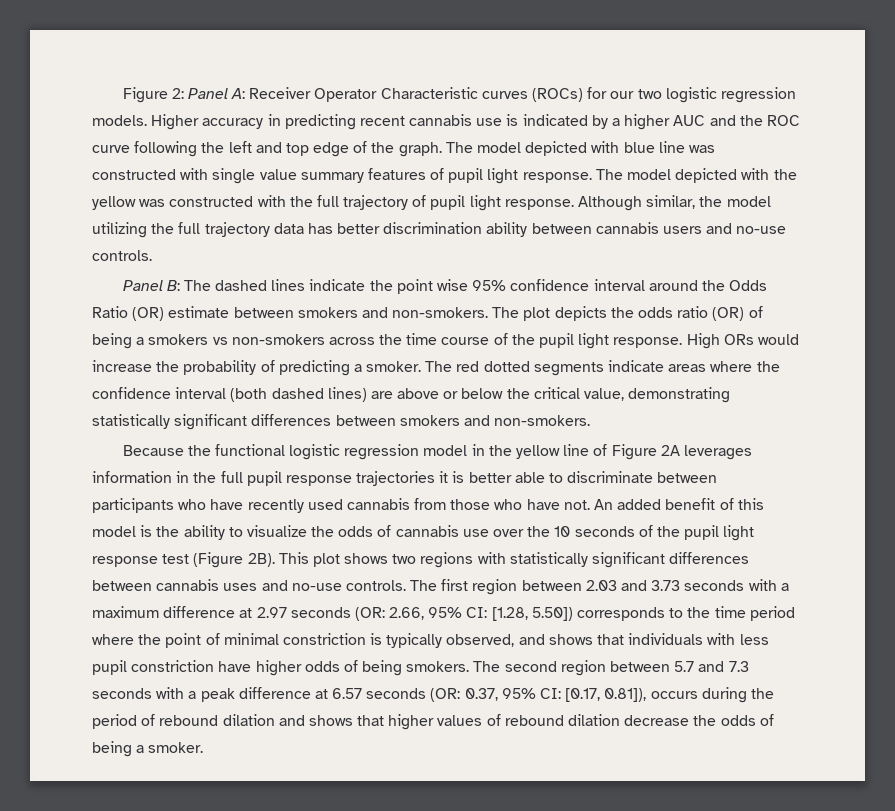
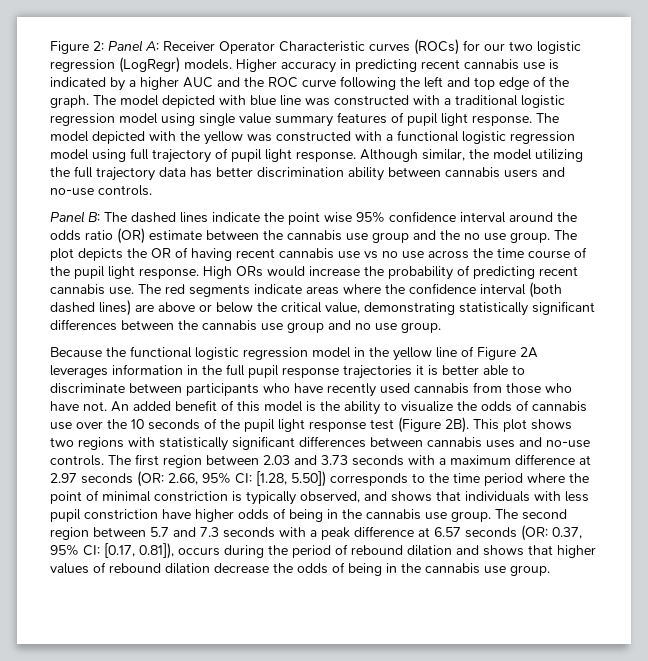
(796, 95) none -> [119,57,180,73] (LogRegr)
(209, 174) none -> [444,95,565,108] [50,113,195,126] a traditional logistic regression model using
[289,196,313,207] the -> [386,130,575,144] [50,149,126,162] a functional logistic regression model using
[729,280,768,291] [92,306,128,318] Odds Ratio -> [50,230,113,241] odds ratio
[297,306,763,321] [92,333,325,349] smokers and non-smokers. The plot depicts the odds ratio (OR) of being a smokers vs non-smokers -> [263,230,577,243] [50,247,424,261] the cannabis use group and the no use group. The plot depicts the OR of having recent cannabis use vs no use
[353,361,422,372] a smoker. -> [539,266,578,276] [50,284,134,295] recent cannabis use.
[483,361,530,372] dotted -> (185, 289) none
[399,415,591,426] smokers and non-smokers. -> [178,320,441,333] the cannabis use group and no use group.
[406,661,470,672] smokers. -> [327,509,491,522] in the cannabis use group.
[136,742,204,753] a smoker. -> [386,563,550,576] in the cannabis use group.

